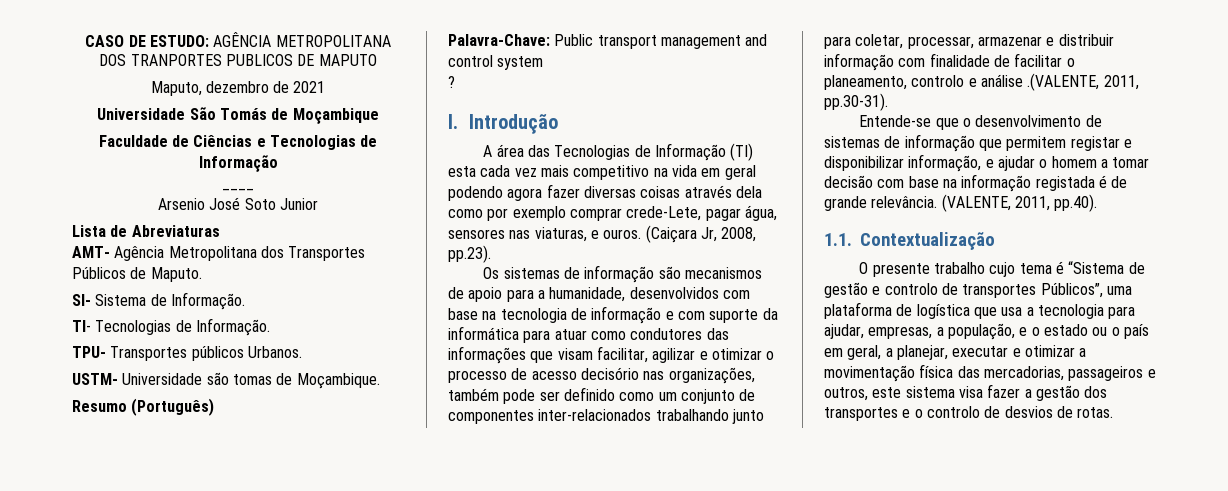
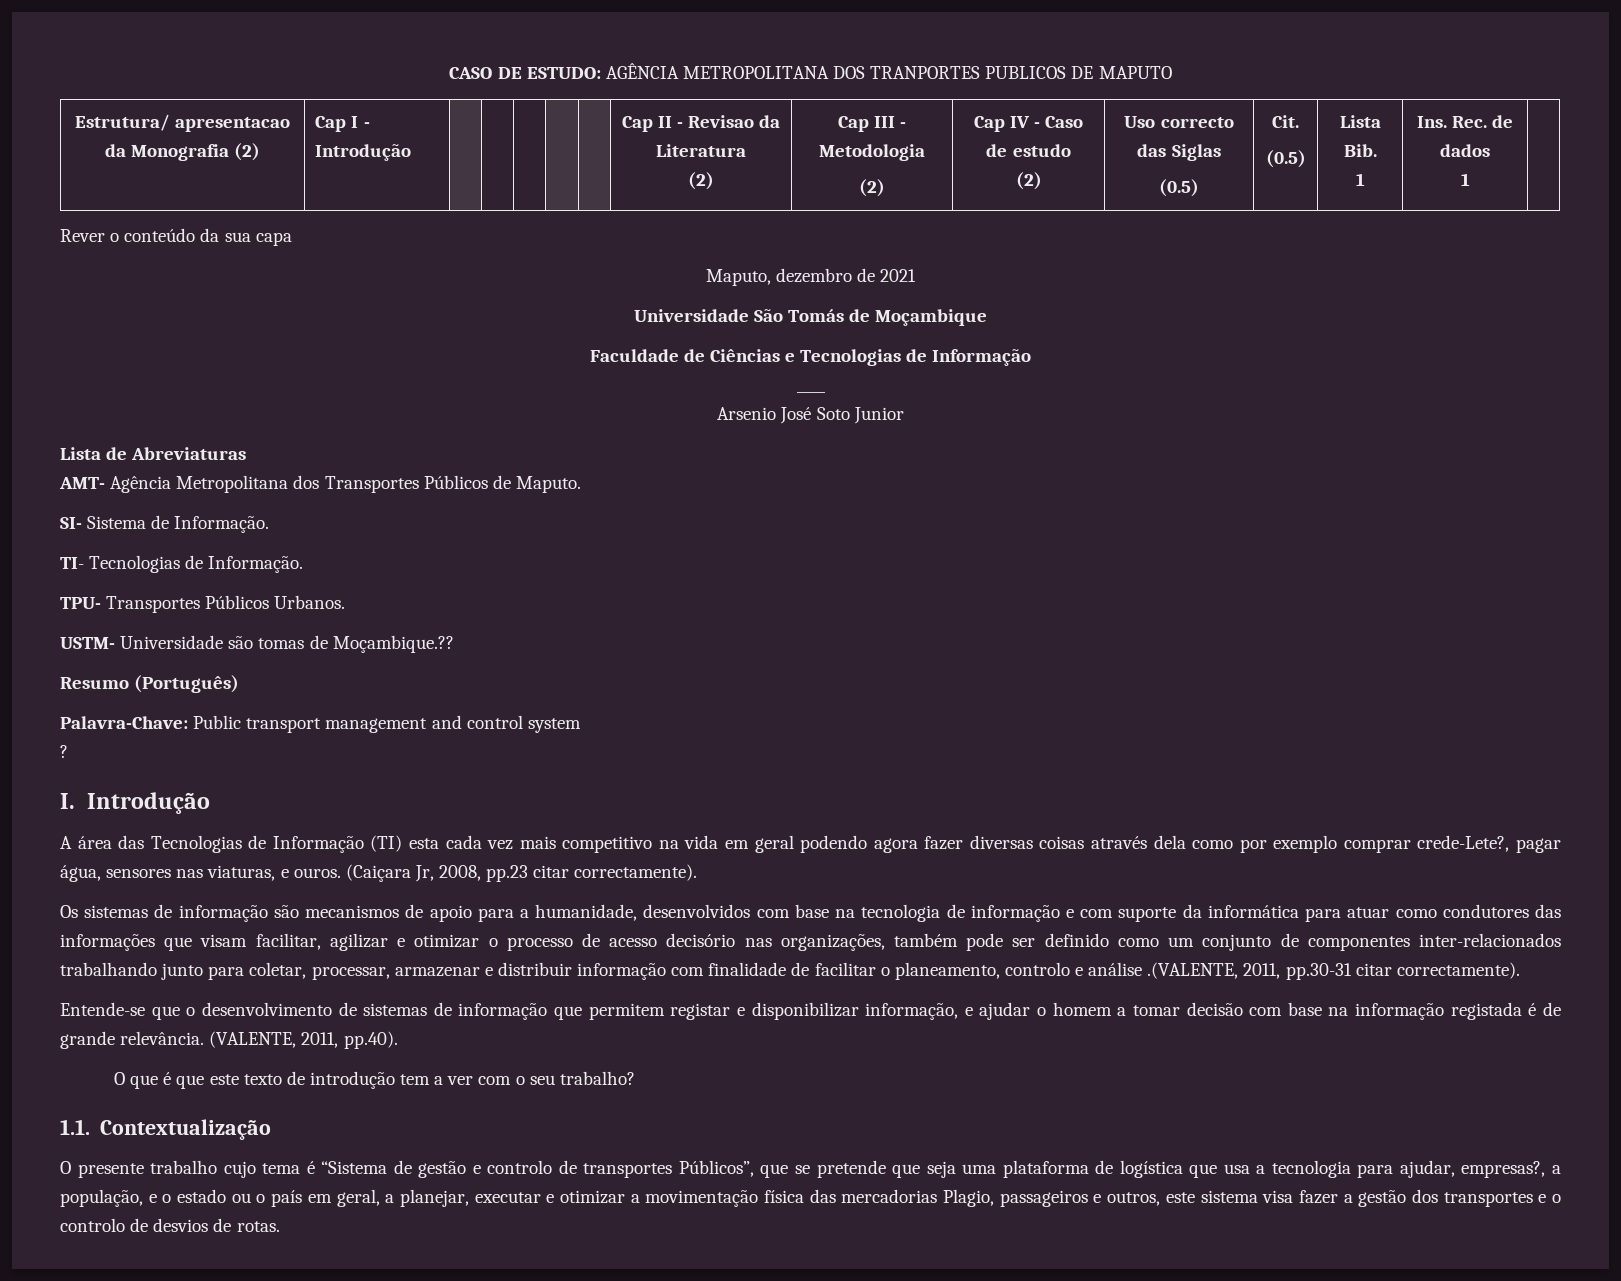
(377, 60) none -> [74,114,291,132] [104,143,261,161] [315,116,370,132] [315,144,412,161] [621,115,781,132] [656,144,746,157] [688,172,714,190] [837,116,907,132] [819,144,925,161] [859,179,885,197] [973,116,1084,132] [986,144,1071,157] [1015,172,1042,190] [1124,116,1234,128] [1137,144,1221,161] [1159,179,1199,197] [1272,115,1299,128] [1265,150,1306,168] [1339,115,1381,128] [1343,144,1377,157] [1355,173,1365,186] [1416,115,1514,128] [1440,144,1490,157] [1460,173,1470,186] [60,228,292,246] // Estrutura/ apresentacao da Monografia (2) | Cap I - Introdução | | | | | | Cap II - Revisao da Literatura // (2) | Cap III - Metodologia // (2) | Cap IV - Caso de estudo // (2) | Uso correcto das Siglas // (0.5) | Cit. // (0.5) | Lista Bib. // 1 | Ins. Rec. de dados // 1 | // Rever o conteúdo da sua capa
[191,346,244,361] públicos -> [205,595,270,609] Públicos
[296,373,380,389] Moçambique. -> [332,635,454,653] Moçambique.??
[626,206,702,221] crede-Lete, -> [1417,835,1510,852] crede-Lete?,
[448,245,491,263] pp.23). -> [486,864,698,882] pp.23 citar correctamente).
[824,93,888,111] pp.30-31). -> [1285,962,1520,980] pp.30-31 citar correctamente).
(1098, 203) none -> [114,1071,635,1089] // O que é que este texto de introdução tem a ver com o seu trabalho?
(1103, 290) none -> [760,1160,956,1178] que se pretende que seja
[868,326,933,339] empresas, -> [1461,1161,1546,1178] empresas?,
[983,366,1064,381] mercadorias, -> [841,1189,995,1207] mercadorias Plagio,

